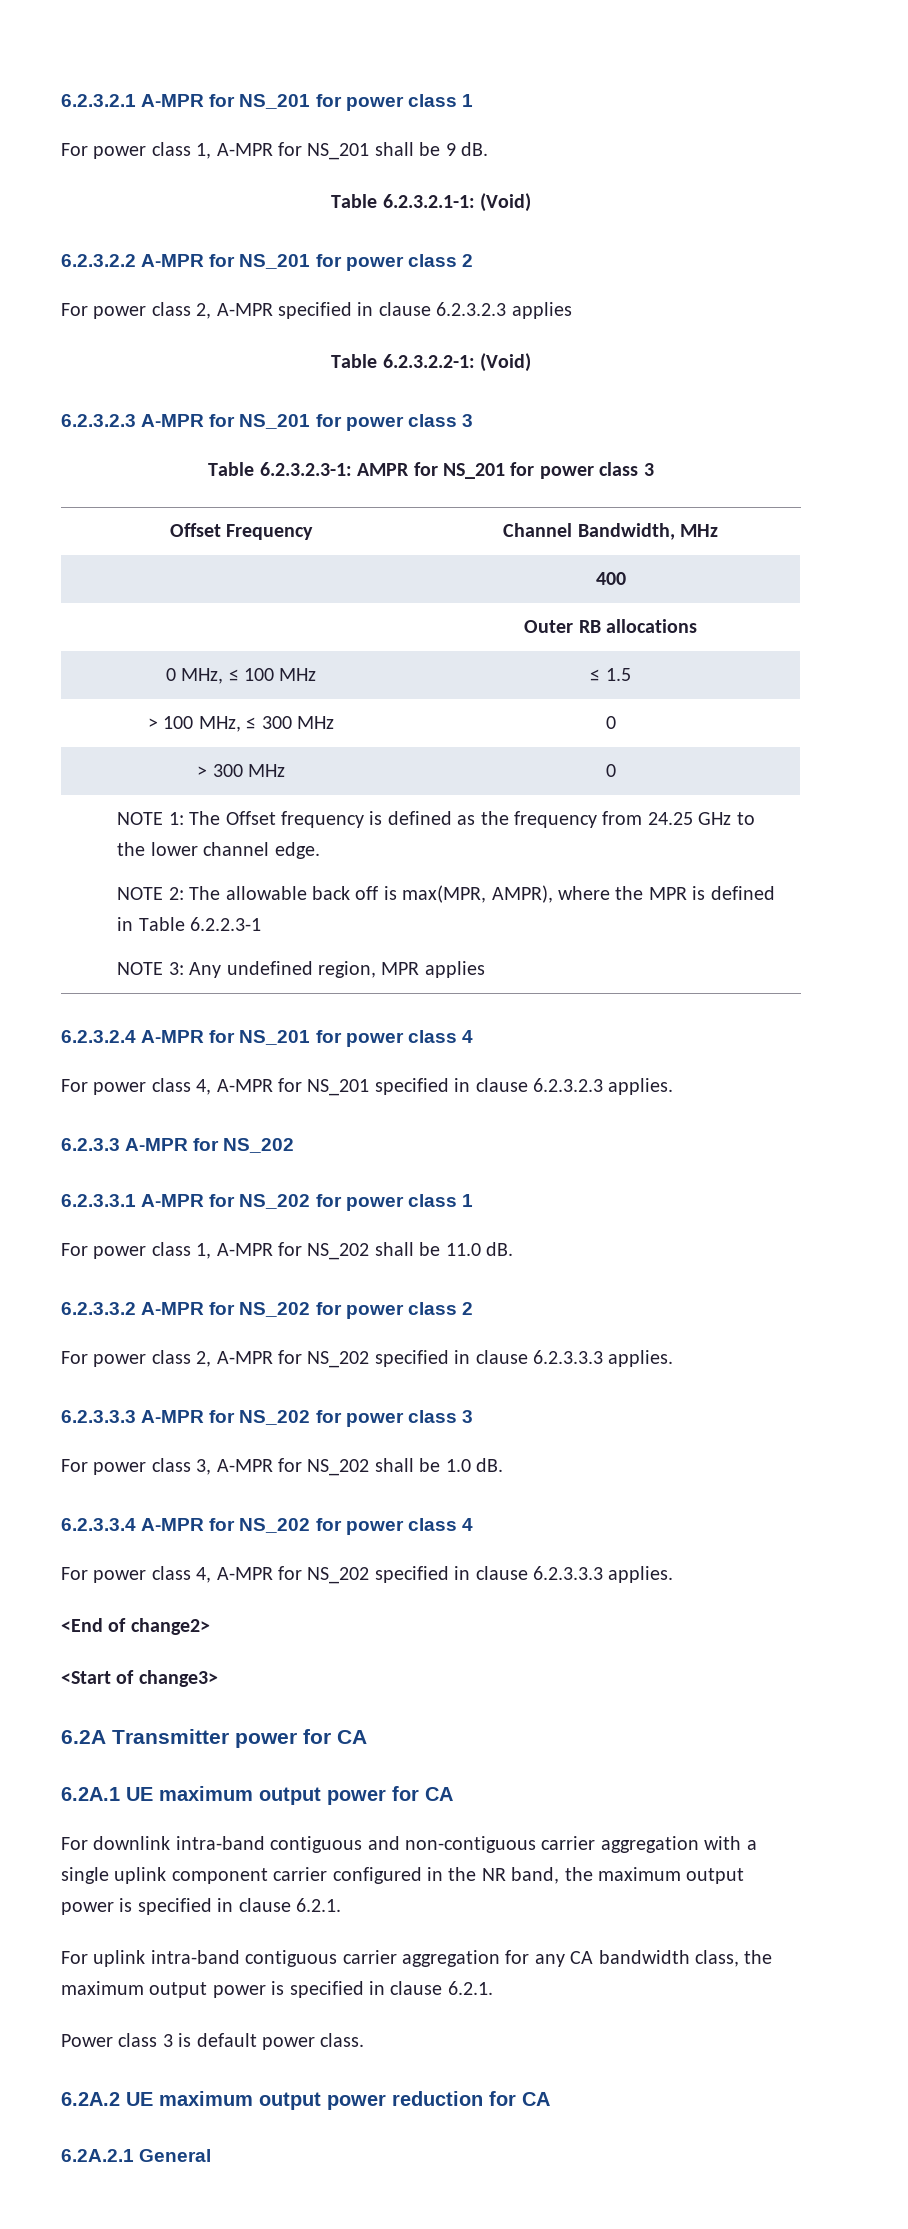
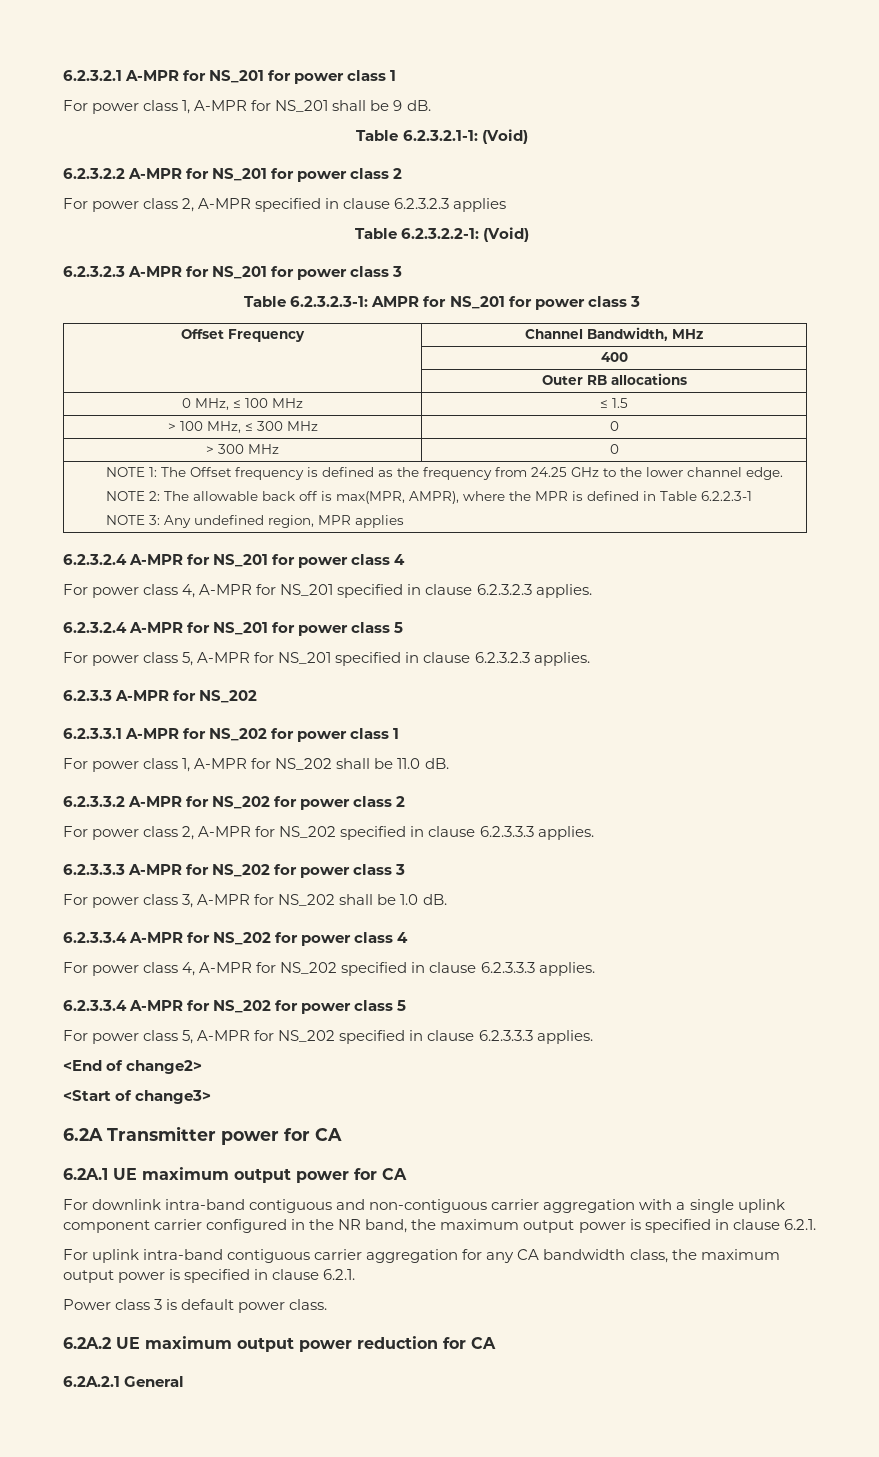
(674, 1086) none -> [63,622,404,636] [63,652,590,666] // 6.2.3.2.4 A-MPR for NS_201 for power class 5 // For power class 5, A-MPR for NS_201 specified in clause 6.2.3.2.3 applies.
(674, 1574) none -> [63,1000,407,1014] [63,1030,593,1044] // 6.2.3.3.4 A-MPR for NS_202 for power class 5 // For power class 5, A-MPR for NS_202 specified in clause 6.2.3.3.3 applies.

